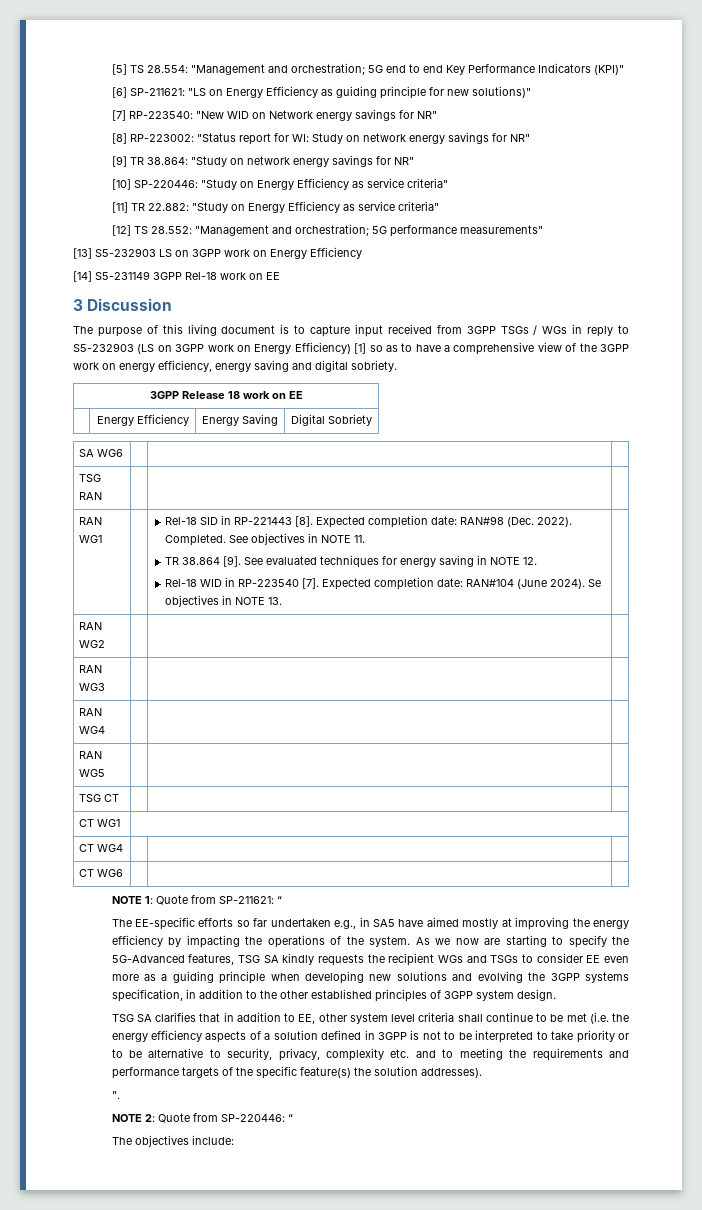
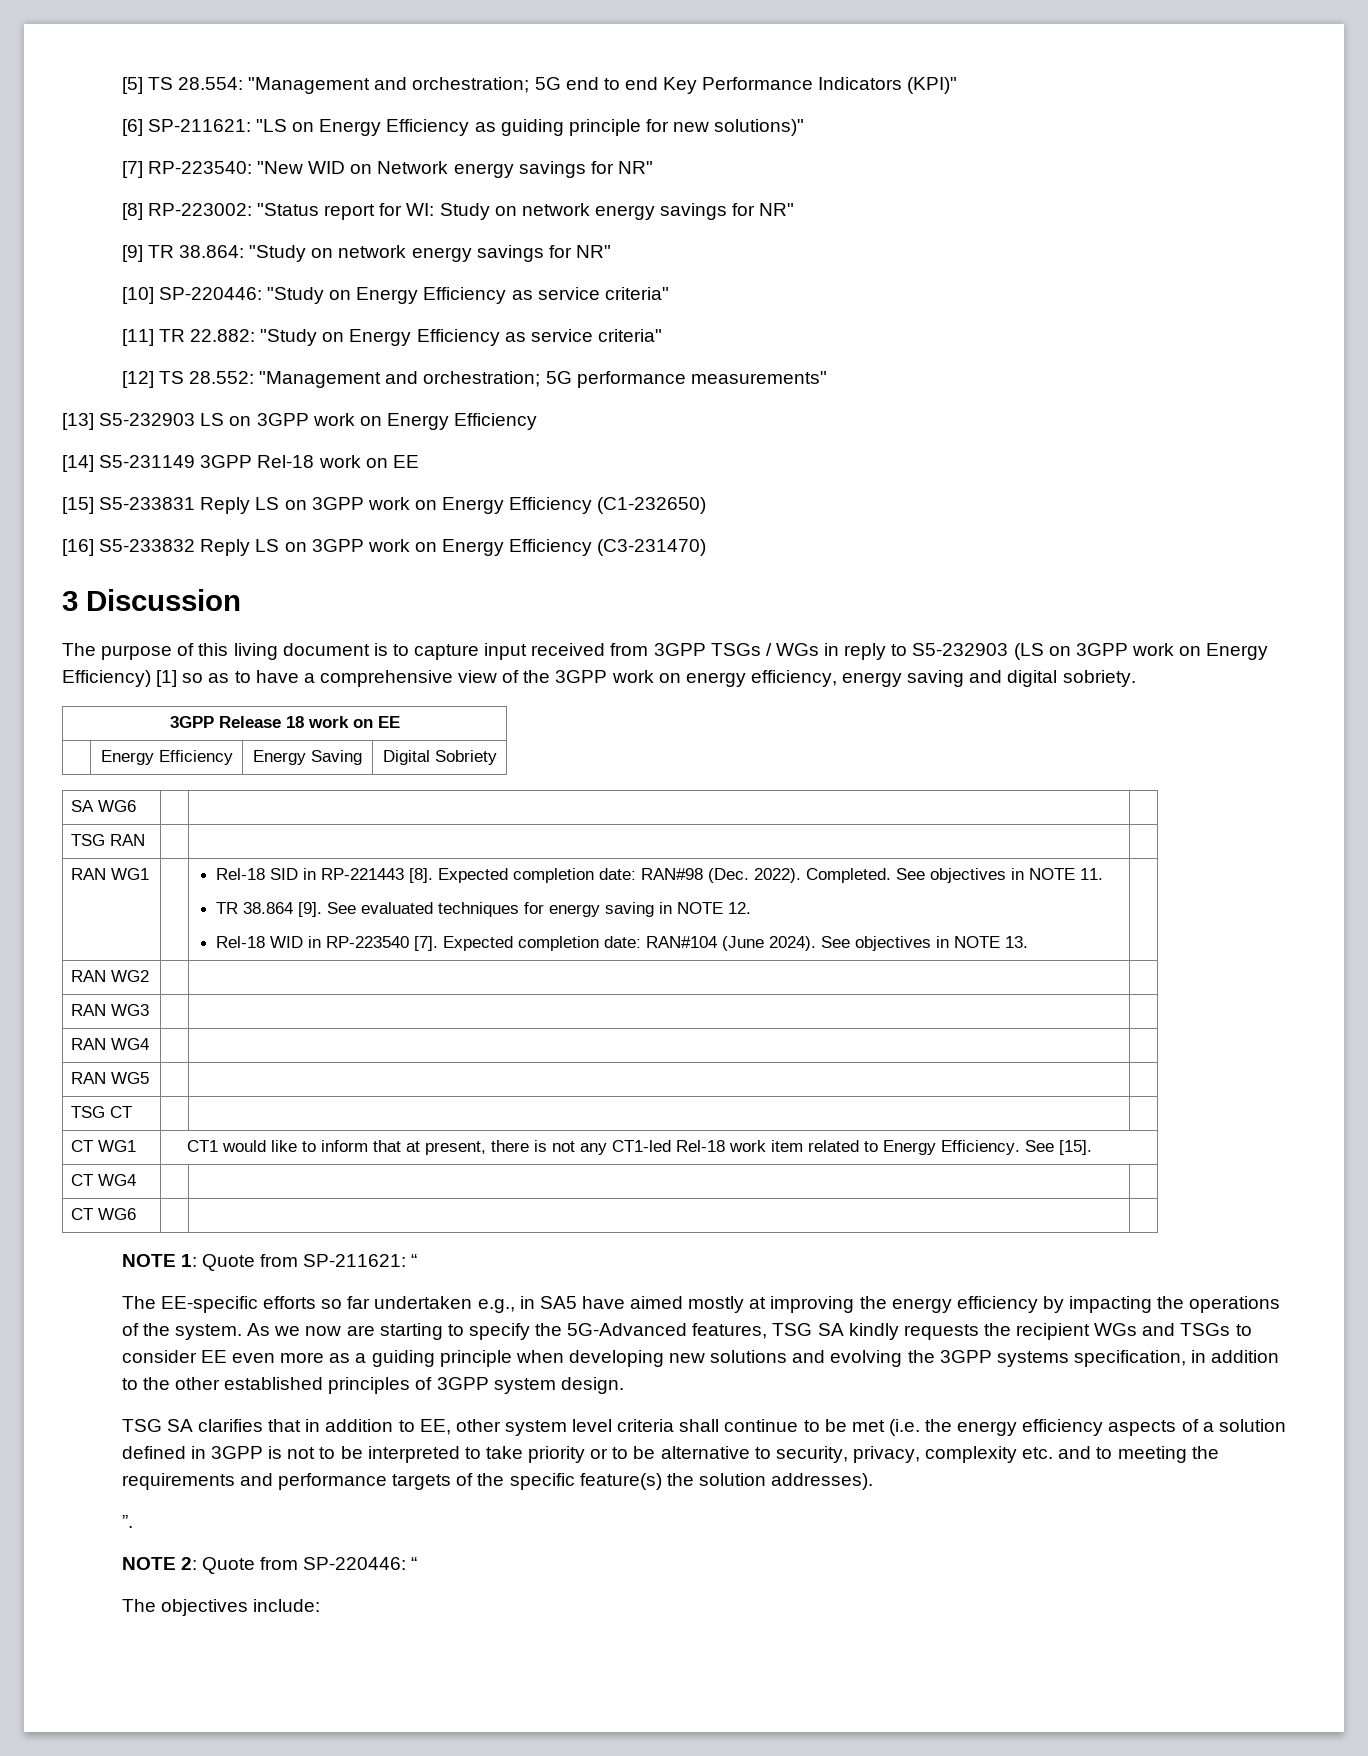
(280, 276) none -> [62,497,707,514] [62,539,707,556] // [15] S5-233831 Reply LS on 3GPP work on Energy Efficiency (C1-232650) // [16] S5-233832 Reply LS on 3GPP work on Energy Efficiency (C3-231470)
[587,579,601,587] Se -> [821,936,851,948] See
(120, 823) none -> [187,1140,1093,1155] CT1 would like to inform that at present, there is not any CT1-led Rel-18 work item related to Energy Efficiency. See [15].

